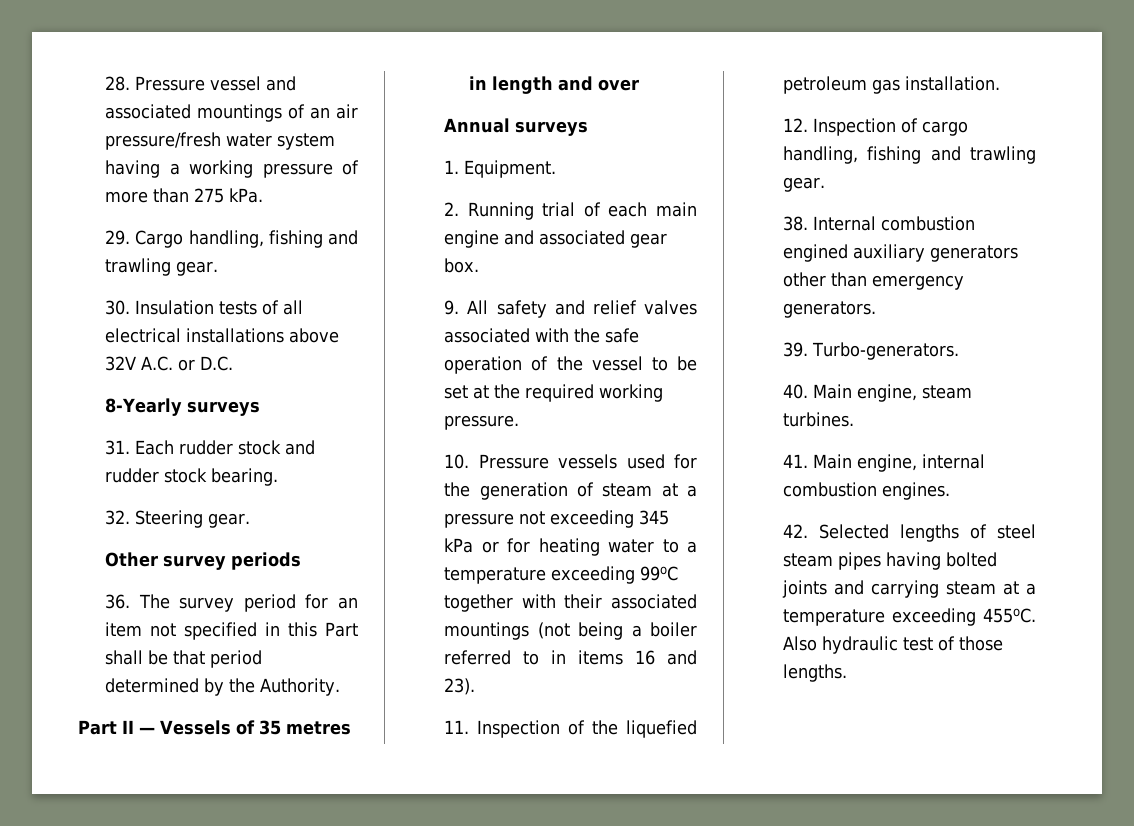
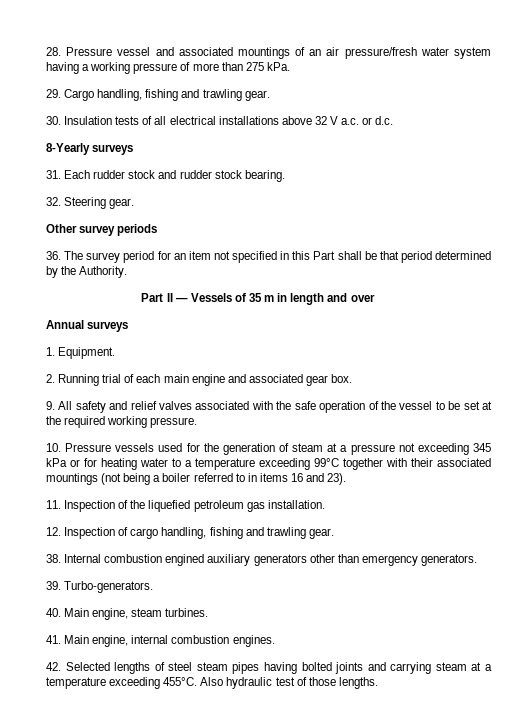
[105,356,234,371] 32V A.C. or D.C. -> [314,116,394,125] 32 V a.c. or d.c.
[285,721,351,735] metres -> [264,295,275,302] m
[640,566,679,581] 99oC -> [314,458,340,467] 99°C
[983,608,1036,623] 455oC. -> [163,677,198,686] 455°C.

